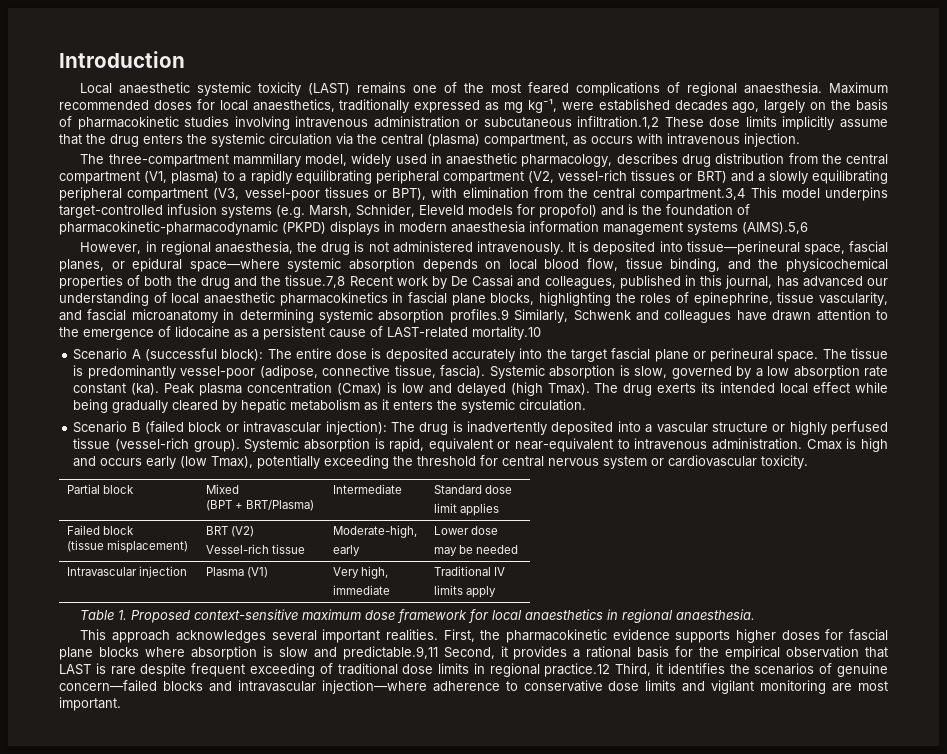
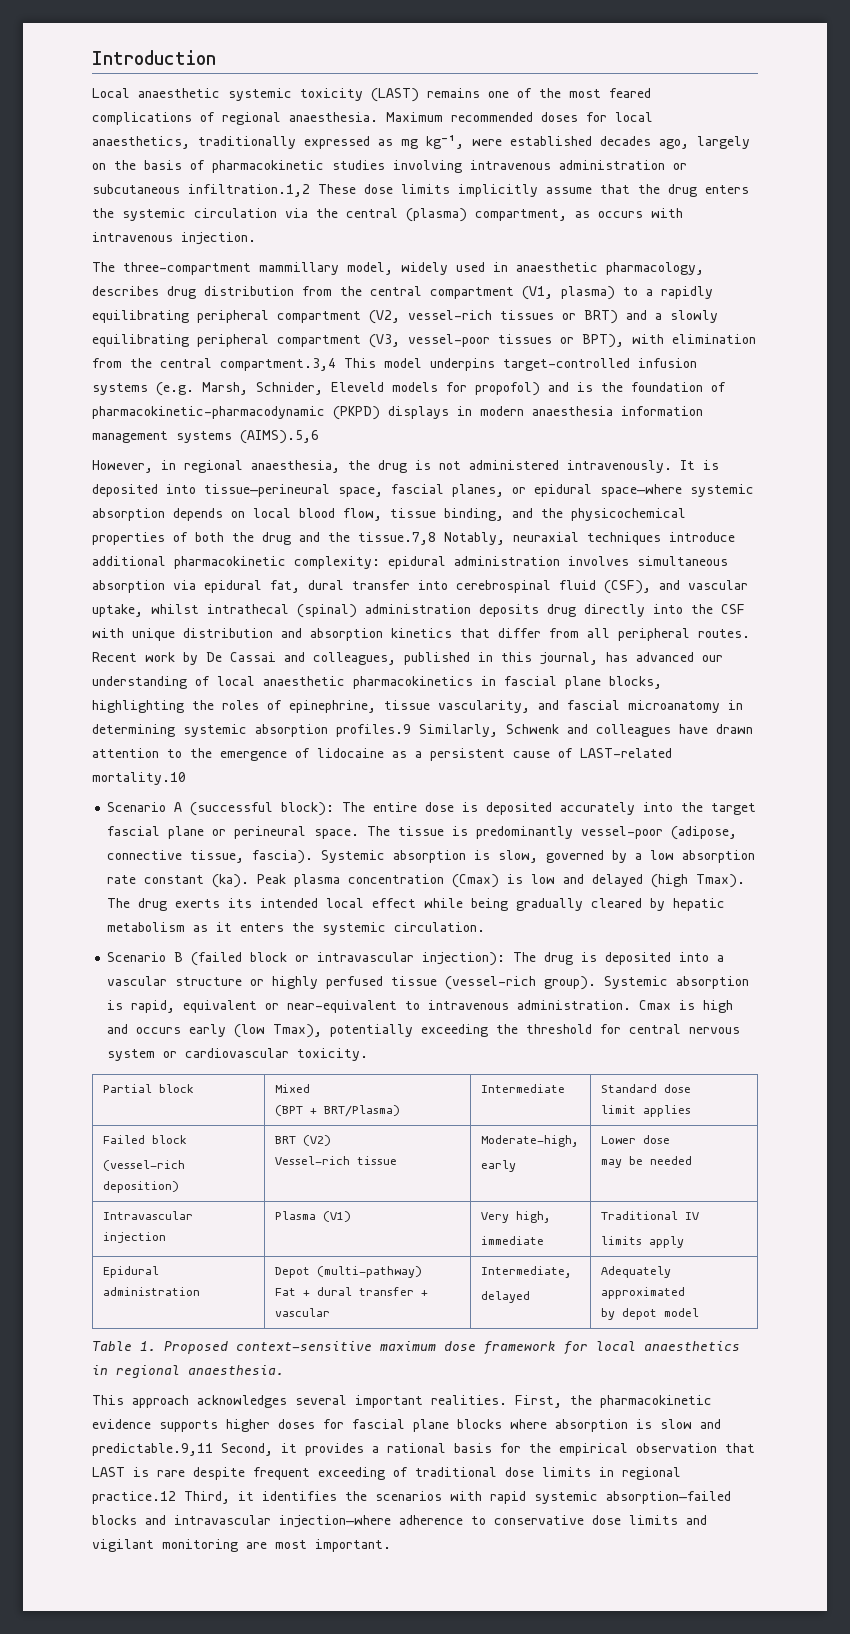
(346, 281) none -> [444,532,735,545] [92,556,728,569] [92,580,748,594] [92,604,745,618] [92,628,750,641] Notably, neuraxial techniques introduce additional pharmacokinetic complexity: epidural administration involves simultaneous absorption via epidural fat, dural transfer into cerebrospinal fluid (CSF), and vascular uptake, whilst intrathecal (spinal) administration deposits drug directly into the CSF with unique distribution and absorption kinetics that differ from all peripheral routes.
[467,421,548,435] inadvertently -> (598, 957) none
[66,540,189,553] (tissue misplacement) -> [102,1160,185,1171] [102,1181,179,1193] (vessel-rich deposition)
(497, 592) none -> [102,1266,159,1278] [102,1287,200,1296] [274,1266,422,1278] [274,1287,428,1296] [274,1308,330,1317] [480,1266,572,1278] [480,1291,530,1303] [600,1266,671,1278] [600,1287,685,1299] [600,1308,699,1320] // Epidural administration | Depot (multi-pathway) // Fat + dural transfer + vascular | Intermediate, // delayed | Adequately approximated // by depot model
[819,663,888,677] [59,680,157,692] of genuine concern—failed -> [450,1491,731,1504] with rapid systemic absorption—failed

